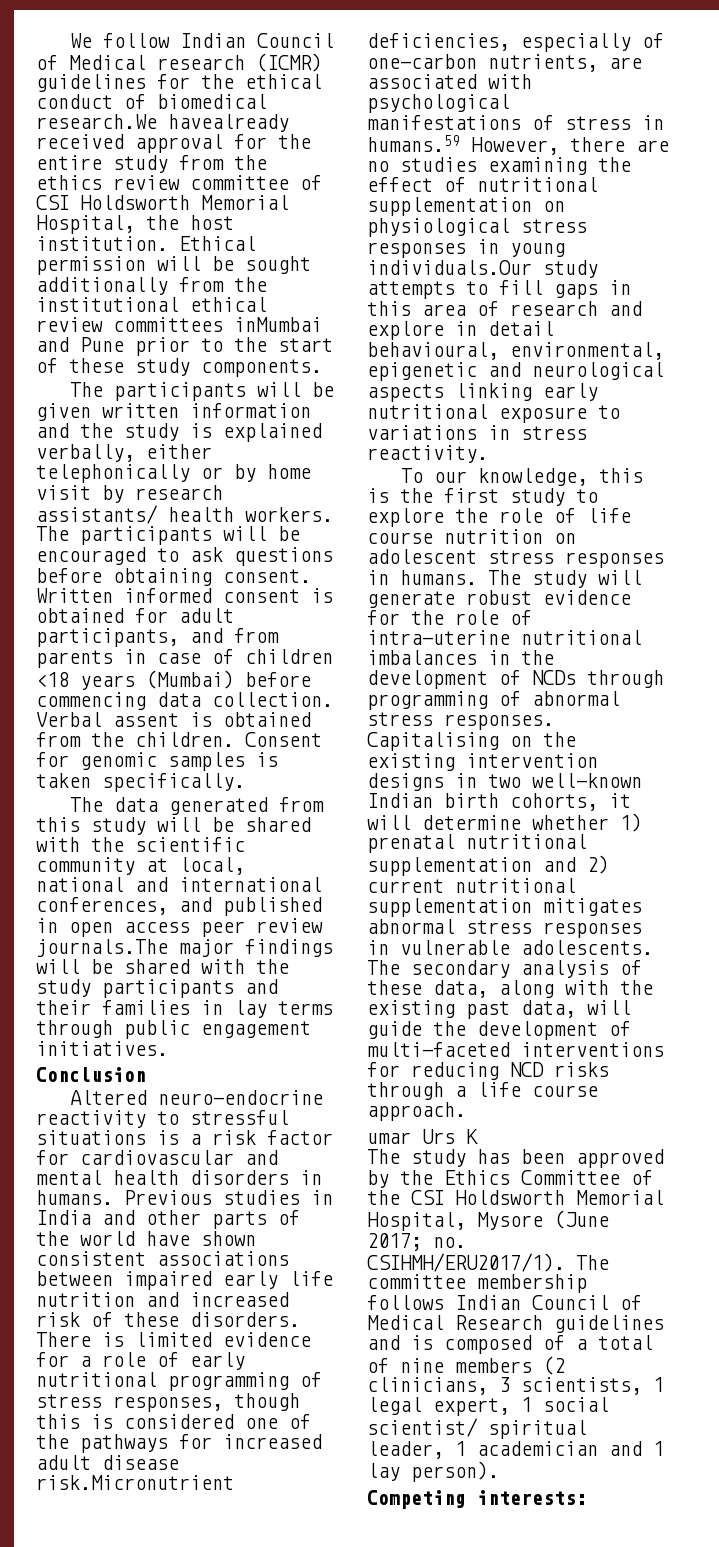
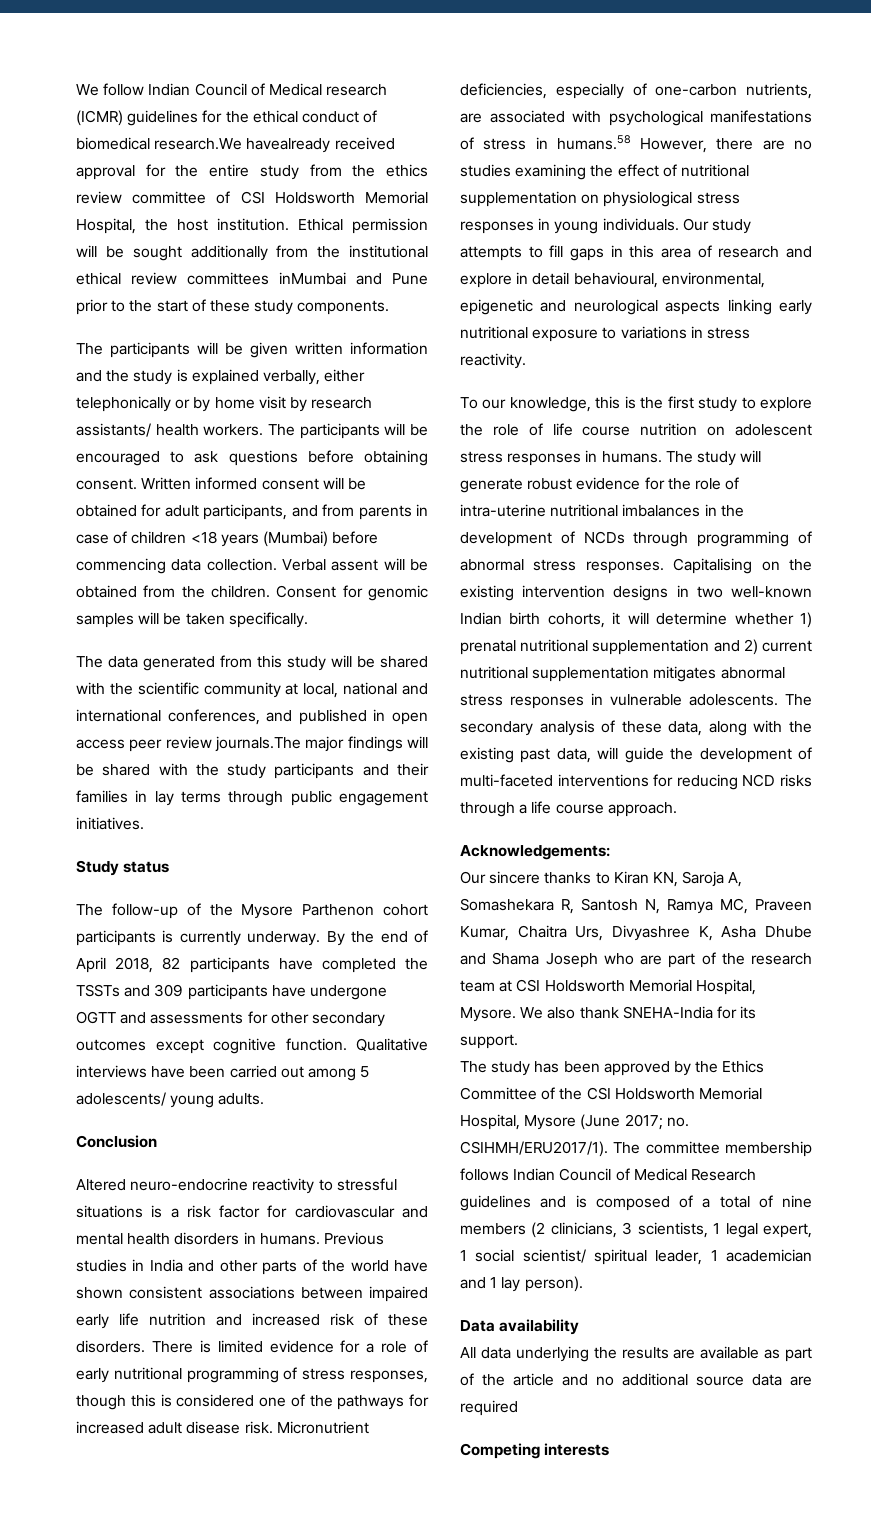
[311,588,333,603] is -> [322,477,366,490] will be
[190,712,212,727] is -> [383,558,428,571] will be
[256,752,278,767] is -> [138,612,182,625] will be
(168, 1048) none -> [76,860,170,876] [76,903,428,919] [76,930,428,946] [76,957,428,973] [76,984,387,1000] [76,1011,385,1027] [76,1038,428,1054] [76,1065,370,1081] [76,1092,265,1108] // Study status // The follow-up of the Mysore Parthenon cohort participants is currently underway. By the end of April 2018, 82 participants have completed the TSSTs and 309 participants have undergone OGTT and assessments for other secondary outcomes except cognitive function. Qualitative interviews have been carried out among 5 adolescents/ young adults.
[36,1475,234,1490] risk.Micronutrient -> [244,1421,369,1434] risk. Micronutrient
[367,135,460,152] humans.59 -> [556,135,631,150] humans.58
[367,260,532,275] individuals.Our -> [602,218,709,231] individuals. Our
[367,1129,478,1144] umar Urs K -> [460,845,610,860] [460,871,743,887] [460,898,812,914] [460,925,812,941] [460,952,812,968] [460,979,756,995] [460,1006,757,1022] [460,1034,518,1049] Acknowledgements: // Our sincere thanks to Kiran KN, Saroja A, Somashekara R, Santosh N, Ramya MC, Praveen Kumar, Chaitra Urs, Divyashree K, Asha Dhube and Shama Joseph who are part of the research team at CSI Holdsworth Memorial Hospital, Mysore. We also thank SNEHA-India for its support.
(499, 1471) none -> [460,1319,580,1335] [460,1346,812,1362] [460,1373,812,1386] [460,1400,518,1416] // Data availability // All data underlying the results are available as part of the article and no additional source data are required
[477,1490,587,1505] interests: -> [544,1443,610,1456] interests

